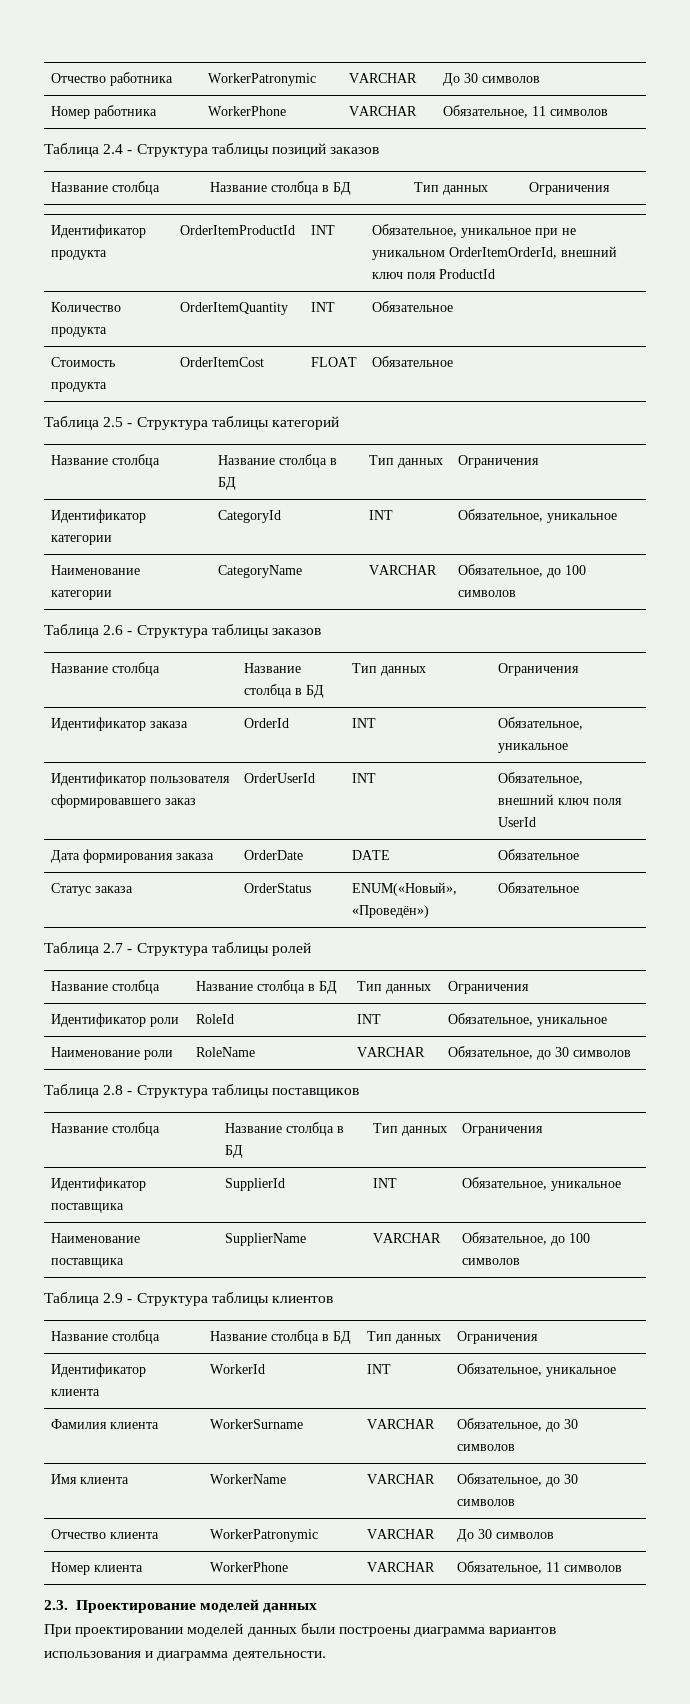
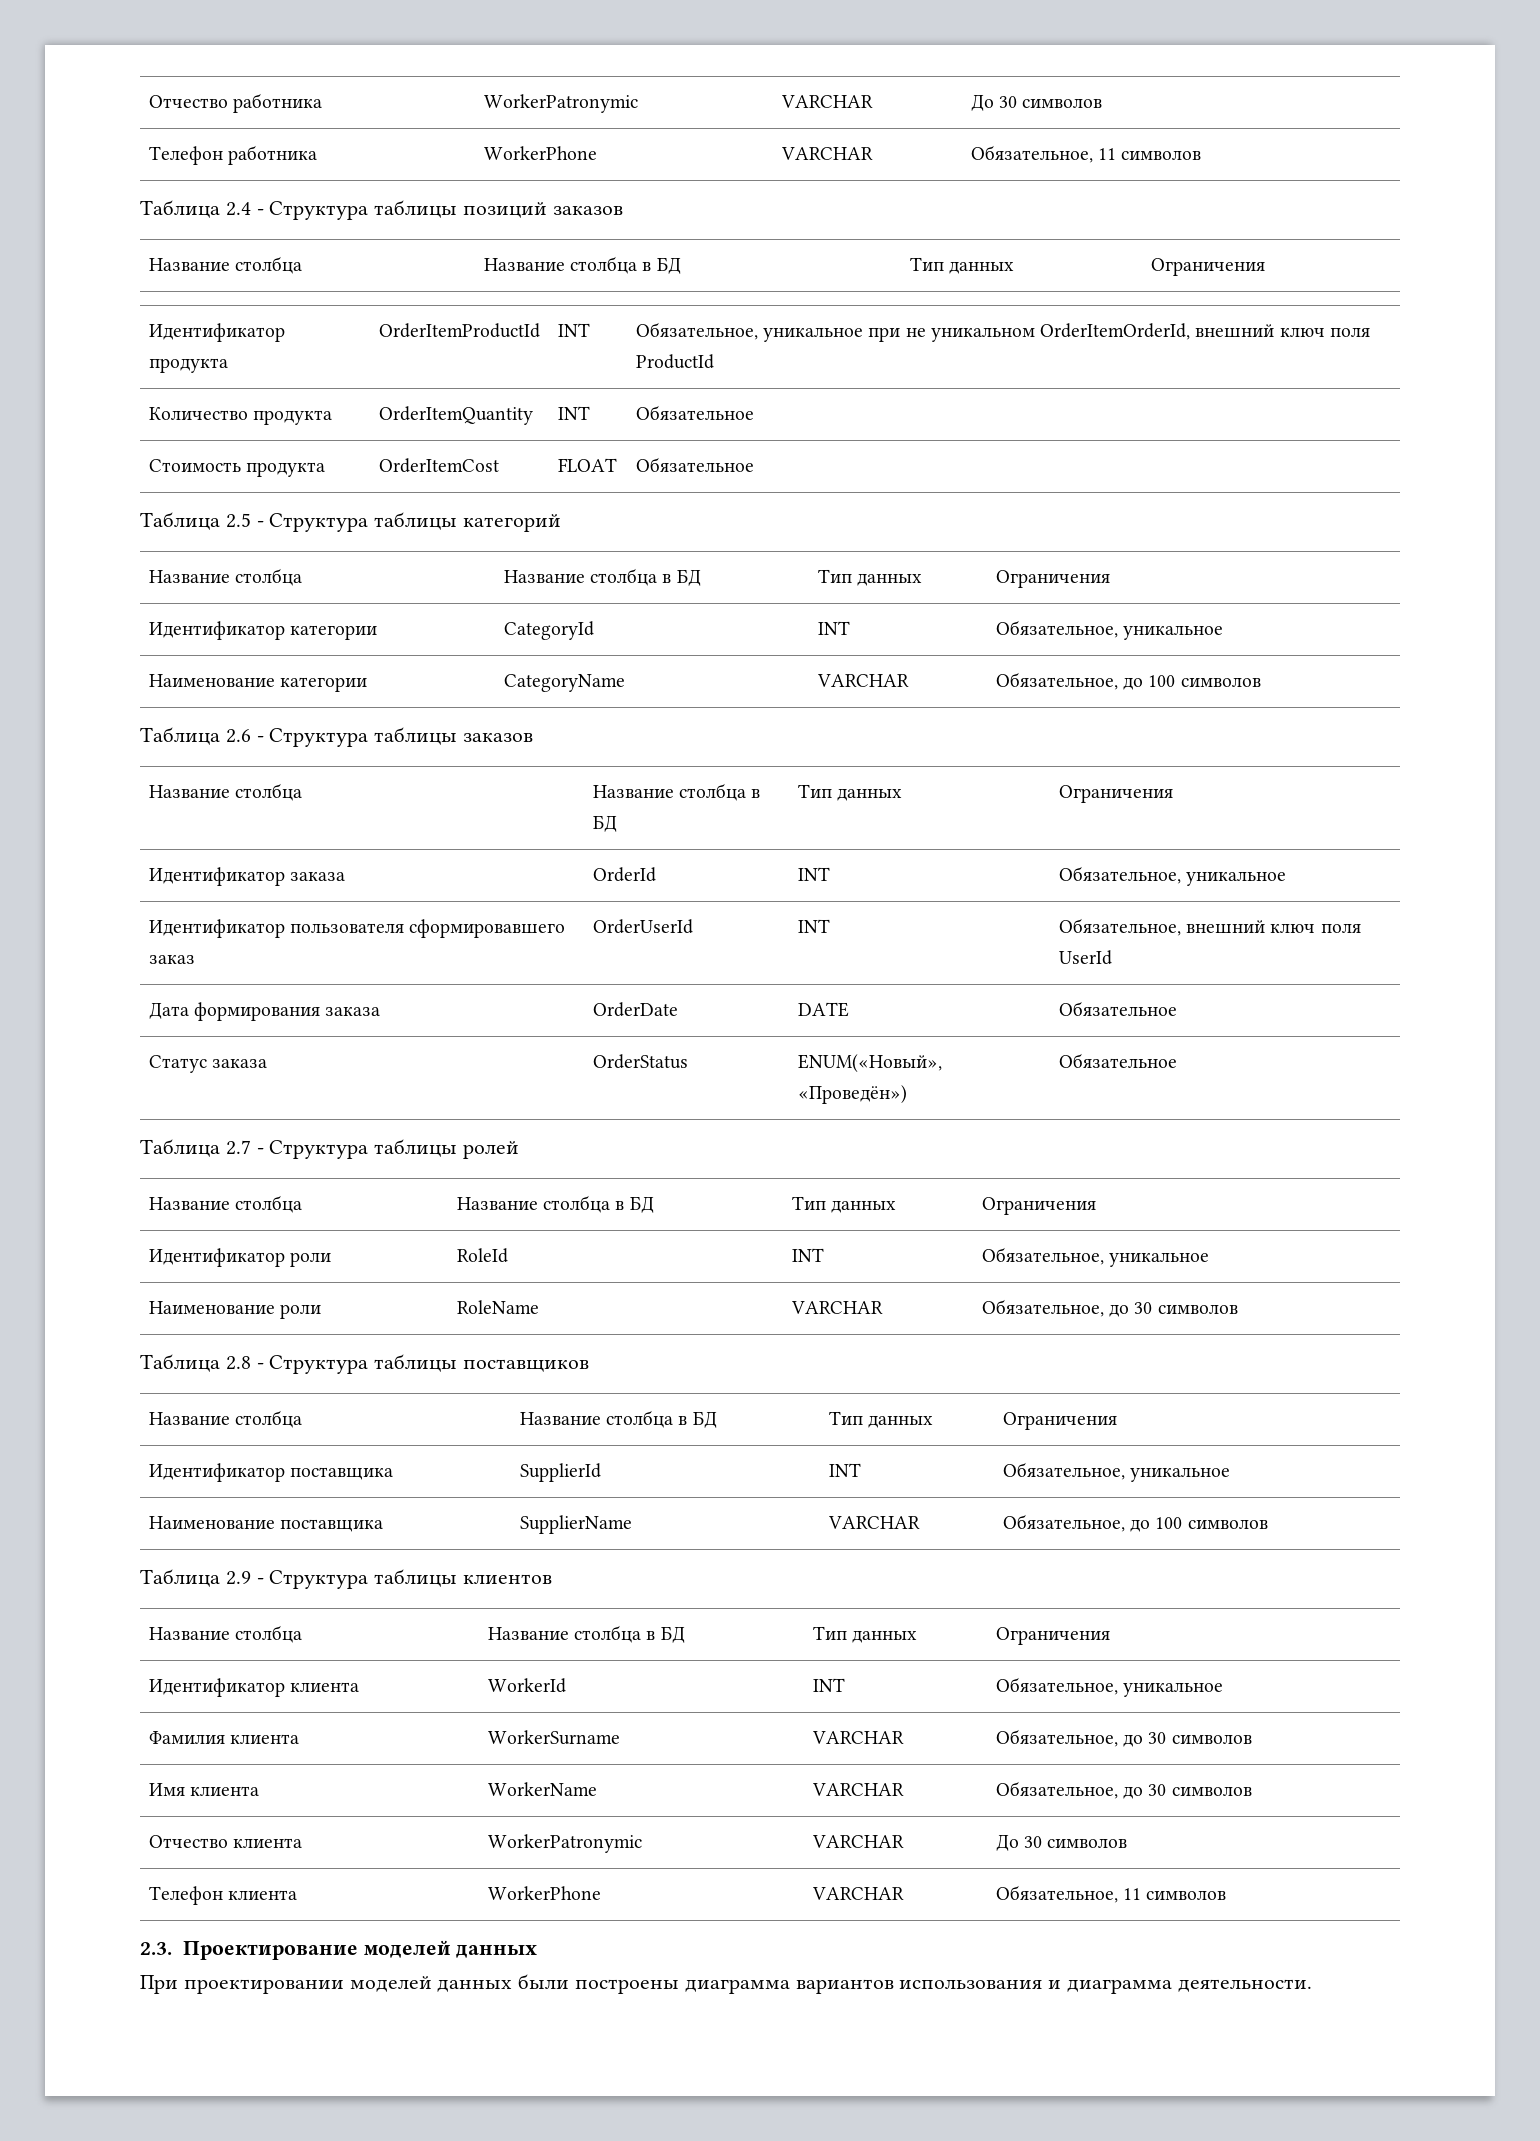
[51,106,91,119] Номер -> [148,146,223,165] Телефон
[51,1562,91,1575] Номер -> [148,1886,223,1905] Телефон

